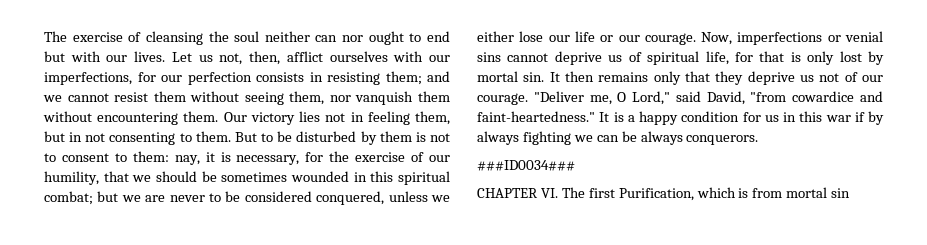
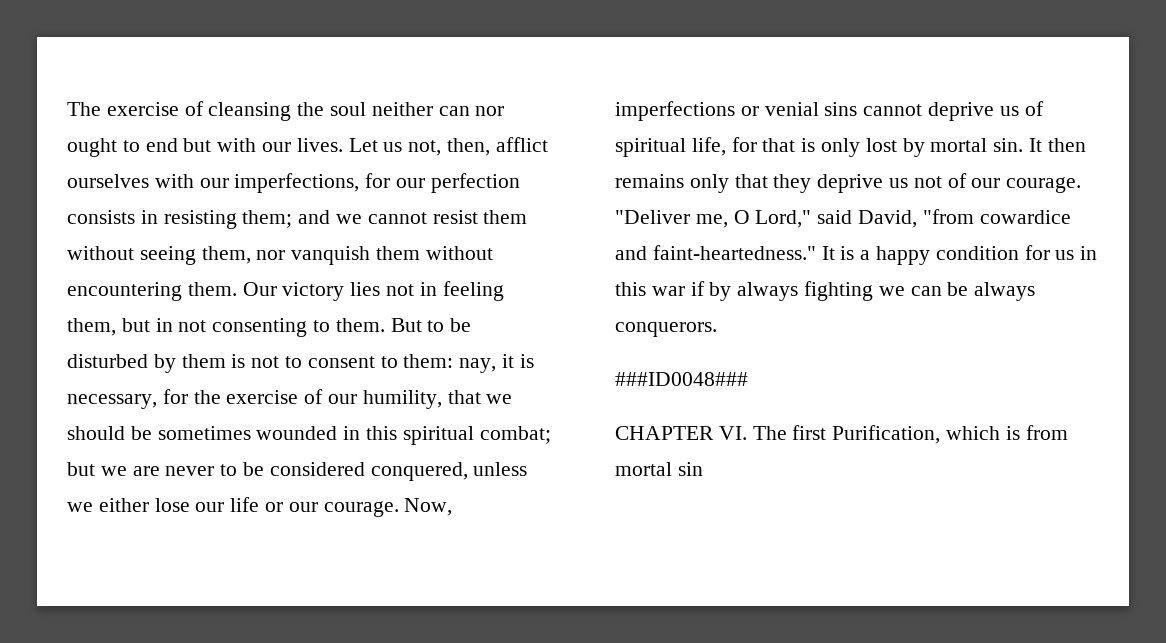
[477,160,575,171] ###ID0034### -> [615,372,748,386] ###ID0048###

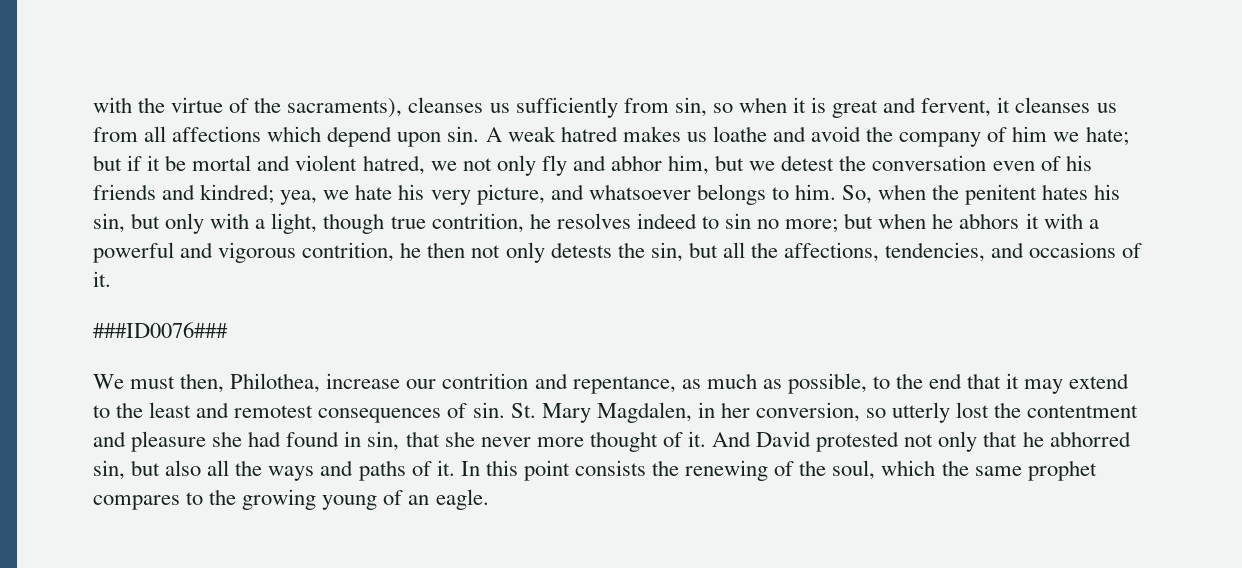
[67,101,505,121] [67,137,548,157] [67,173,520,193] [67,210,528,229] [67,246,493,265] [67,281,504,301] [67,318,472,337] [67,354,534,373] [67,389,513,409] [67,426,551,445] [67,462,528,481] [67,497,453,517] [615,101,1044,121] [615,137,1086,157] [615,173,1082,193] [615,209,1071,228] [615,245,1098,265] [615,281,1036,301] [615,322,717,337] [615,372,748,386] [615,425,1068,444] [615,462,703,476] The exercise of cleansing the soul neither can nor ought to end but with our lives. Let us not, then, afflict ourselves with our imperfections, for our perfection consists in resisting them; and we cannot resist them without seeing them, nor vanquish them without encountering them. Our victory lies not in feeling them, but in not consenting to them. But to be disturbed by them is not to consent to them: nay, it is necessary, for the exercise of our humility, that we should be sometimes wounded in this spiritual combat; but we are never to be considered conquered, unless we either lose our life or our courage. Now, imperfections or venial sins cannot deprive us of spiritual life, for that is only lost by mortal sin. It then remains only that they deprive us not of our courage. "Deliver me, O Lord," said David, "from cowardice and faint-heartedness." It is a happy condition for us in this war if by always fighting we can be always conquerors. // ###ID0048### // CHAPTER VI. The first Purification, which is from mortal sin -> [93,97,1117,118] [93,126,1129,147] [93,155,1092,176] [93,184,1121,205] [93,213,1099,234] [93,242,1143,263] [93,271,111,287] [93,322,228,338] [93,373,1130,394] [93,402,1139,423] [93,431,1131,452] [93,460,1097,481] [93,489,489,510] with the virtue of the sacraments), cleanses us sufficiently from sin, so when it is great and fervent, it cleanses us from all affections which depend upon sin. A weak hatred makes us loathe and avoid the company of him we hate; but if it be mortal and violent hatred, we not only fly and abhor him, but we detest the conversation even of his friends and kindred; yea, we hate his very picture, and whatsoever belongs to him. So, when the penitent hates his sin, but only with a light, though true contrition, he resolves indeed to sin no more; but when he abhors it with a powerful and vigorous contrition, he then not only detests the sin, but all the affections, tendencies, and occasions of it. // ###ID0076### // We must then, Philothea, increase our contrition and repentance, as much as possible, to the end that it may extend to the least and remotest consequences of sin. St. Mary Magdalen, in her conversion, so utterly lost the contentment and pleasure she had found in sin, that she never more thought of it. And David protested not only that he abhorred sin, but also all the ways and paths of it. In this point consists the renewing of the soul, which the same prophet compares to the growing young of an eagle.

